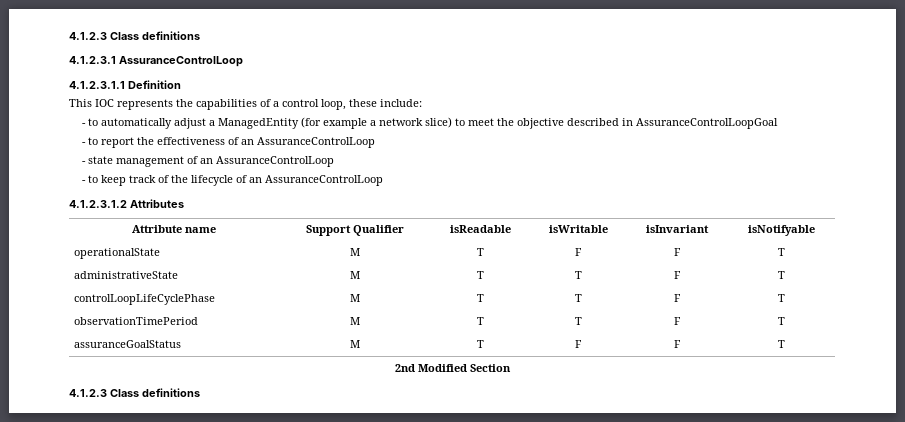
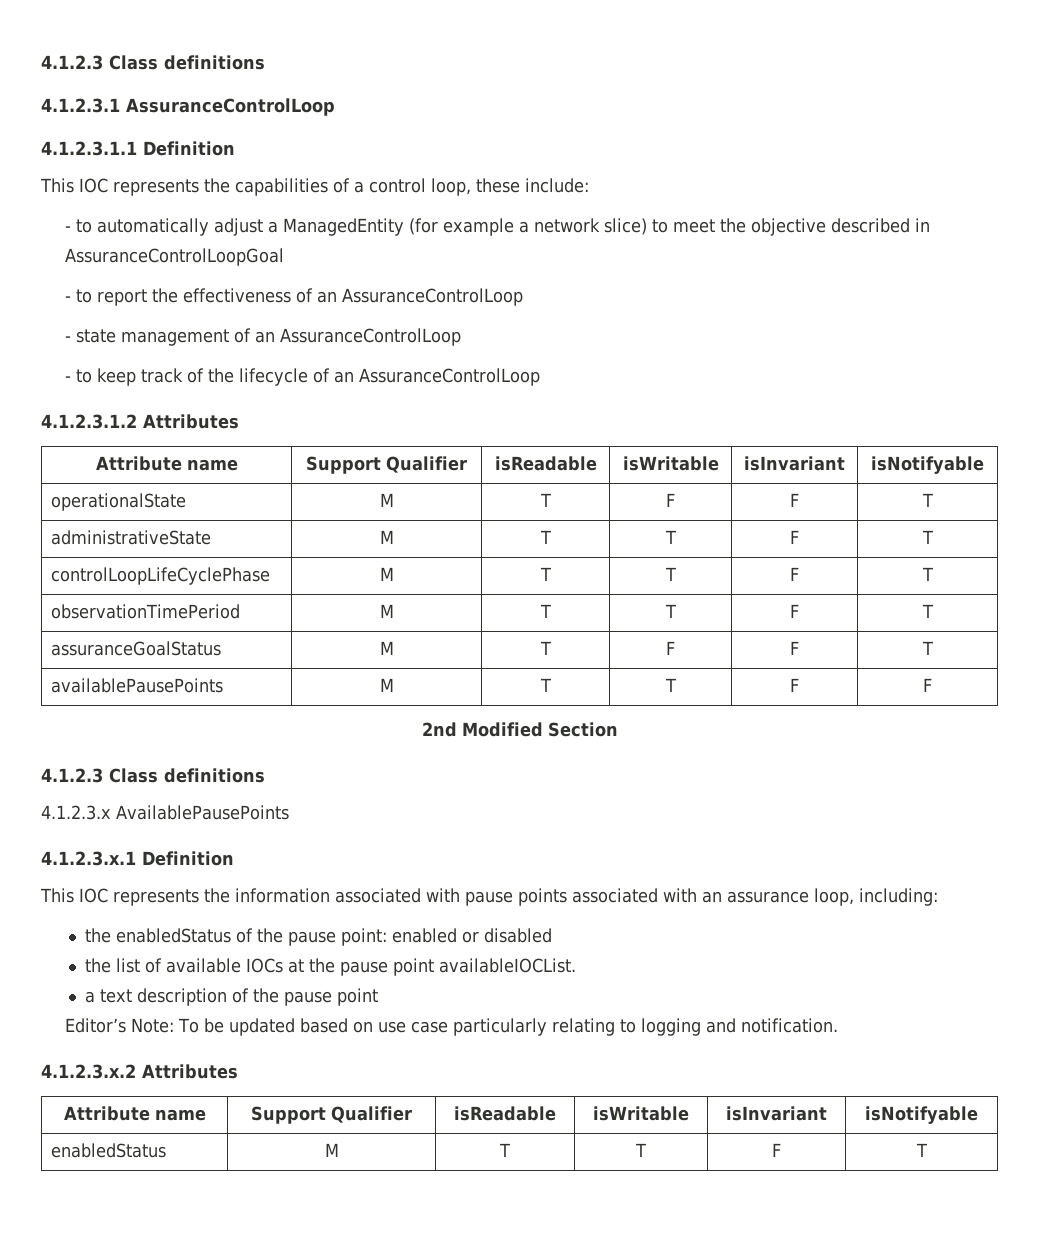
(785, 344) none -> [50,678,223,693] [379,678,394,692] [539,678,551,692] [664,678,676,692] [790,678,799,692] [923,678,932,692] // availablePausePoints | M | T | T | F | F
(200, 392) none -> [41,805,289,820] [41,851,234,866] [40,888,938,906] [85,928,553,946] [85,958,577,976] [85,988,379,1006] [65,1018,839,1036] [41,1064,238,1079] [63,1106,206,1121] [251,1106,412,1124] [454,1106,556,1121] [593,1106,689,1121] [726,1106,827,1121] [865,1106,978,1124] [50,1143,166,1158] [324,1143,339,1157] [499,1143,510,1157] [635,1143,646,1157] [772,1143,781,1157] [915,1143,927,1157] // 4.1.2.3.x AvailablePausePoints // 4.1.2.3.x.1 Definition // This IOC represents the information associated with pause points associated with an assurance loop, including: // the enabledStatus of the pause point: enabled or disabled // the list of available IOCs at the pause point availableIOCList. // a text description of the pause point // Editor’s Note: To be updated based on use case particularly relating to logging and notification. // 4.1.2.3.x.2 Attributes // Attribute name | Support Qualifier | isReadable | isWritable | isInvariant | isNotifyable // enabledStatus | M | T | T | F | T

